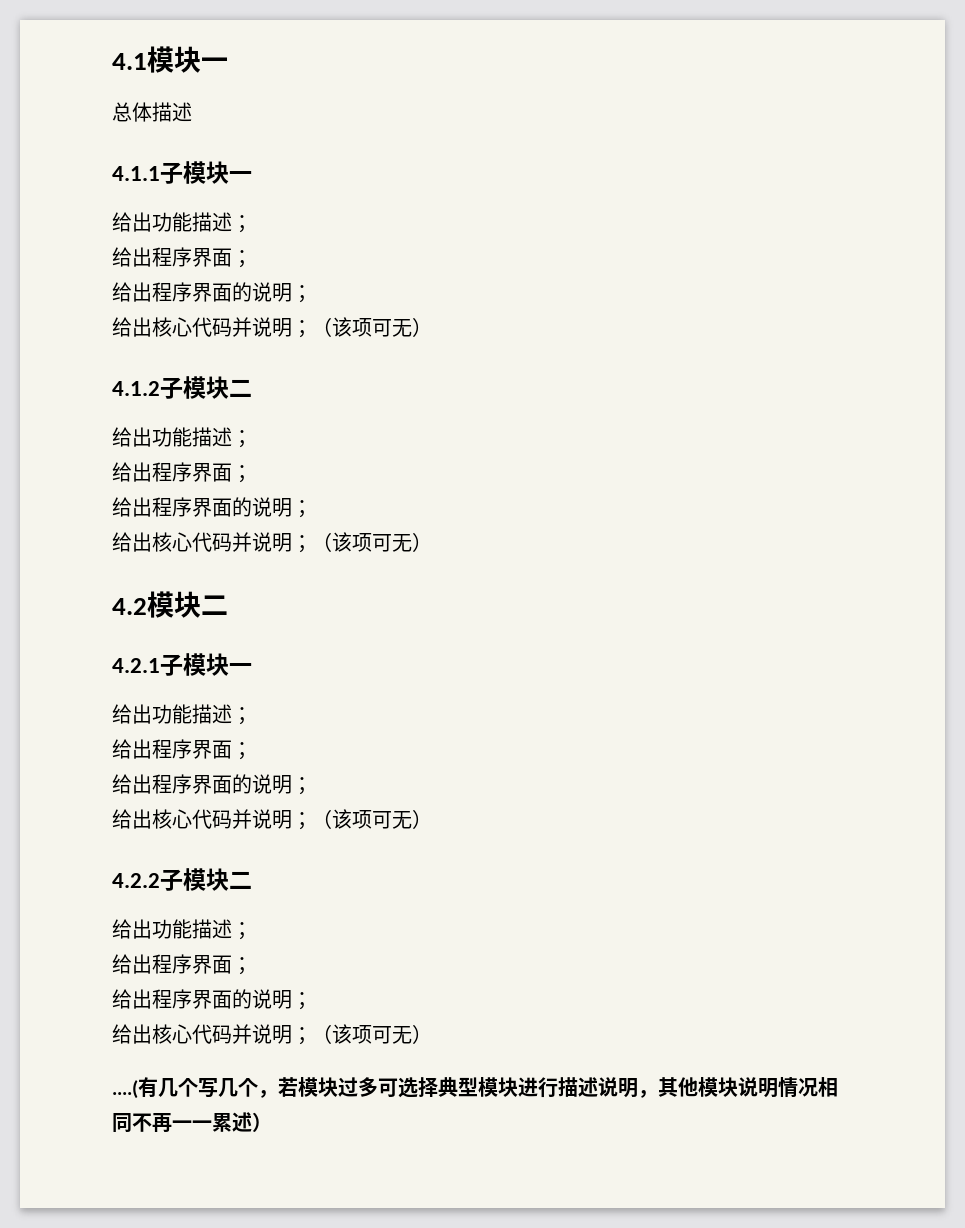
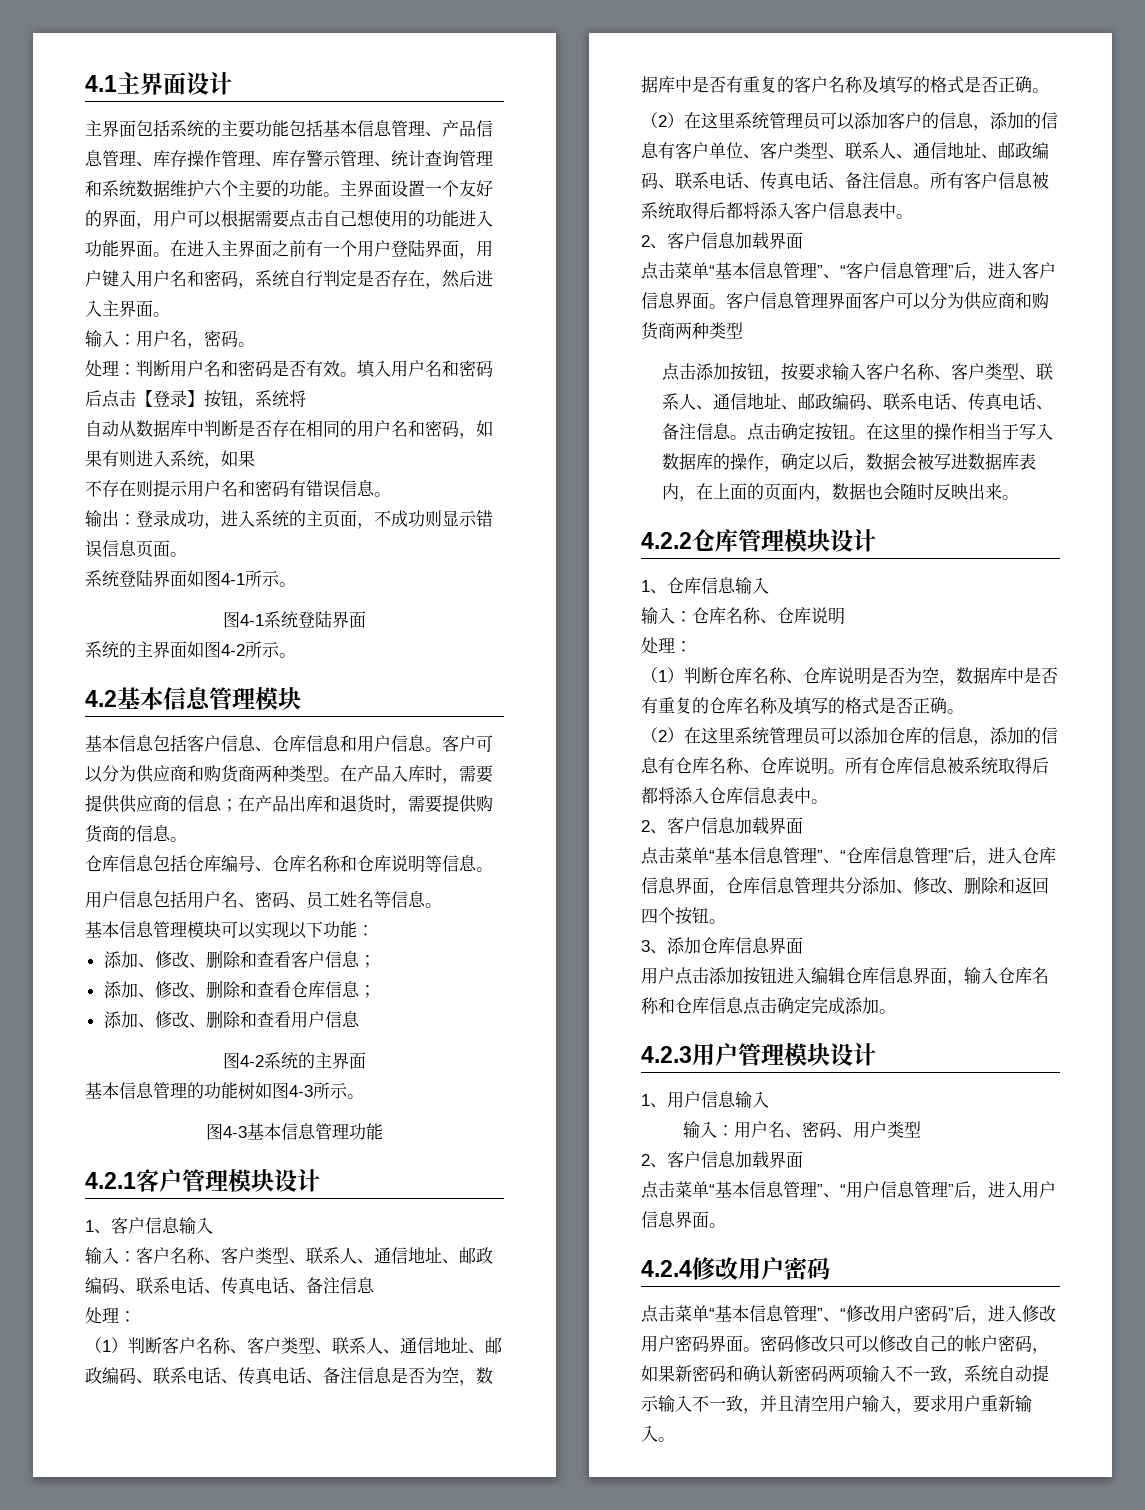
[147,46,228,73] [112,102,192,122] [112,161,252,184] [112,212,252,233] [112,247,252,268] [112,282,312,303] [112,317,432,338] [112,376,252,399] [112,427,252,448] [112,462,252,483] [112,497,312,518] [112,532,432,553] [112,591,228,618] [112,653,252,676] [112,704,252,725] [112,739,252,760] [112,774,312,795] [112,809,432,830] [112,868,252,891] [112,919,252,940] [112,954,252,975] [112,989,312,1010] [112,1024,432,1045] [112,1077,838,1099] [112,1112,272,1133] 模块一 // 总体描述 // 4.1.1子模块一 // 给出功能描述； // 给出程序界面； // 给出程序界面的说明； // 给出核心代码并说明；（该项可无） // 4.1.2子模块二 // 给出功能描述； // 给出程序界面； // 给出程序界面的说明； // 给出核心代码并说明；（该项可无） // 4.2模块二 // 4.2.1子模块一 // 给出功能描述； // 给出程序界面； // 给出程序界面的说明； // 给出核心代码并说明；（该项可无） // 4.2.2子模块二 // 给出功能描述； // 给出程序界面； // 给出程序界面的说明； // 给出核心代码并说明；（该项可无） // ....(有几个写几个，若模块过多可选择典型模块进行描述说明，其他模块说明情况相同不再一一累述） -> [117,72,232,95] [85,120,493,138] [85,150,493,167] [85,180,493,198] [85,210,493,229] [85,239,493,259] [85,270,493,289] [85,300,170,317] [85,330,255,349] [85,360,493,378] [85,390,306,409] [85,420,493,439] [85,450,255,469] [85,480,391,497] [85,510,493,529] [85,540,187,558] [85,569,296,587] [223,610,366,628] [85,641,296,658] [85,687,301,710] [85,735,493,752] [85,765,493,784] [85,795,493,814] [85,825,187,843] [85,855,493,873] [85,891,442,909] [85,921,374,939] [103,950,376,968] [103,980,376,998] [103,1010,360,1028] [223,1052,366,1069] [85,1082,364,1099] [206,1123,383,1140] [85,1169,320,1192] [85,1217,213,1234] [85,1247,493,1264] [85,1277,375,1295] [85,1307,136,1324] [85,1337,502,1354] [85,1367,493,1386] [641,76,1049,94] [641,112,1058,131] [641,142,1049,159] [641,172,1049,190] [641,202,913,219] [641,232,803,249] [641,262,1056,281] [641,292,1049,310] [641,322,743,340] [661,363,1053,382] [661,393,1053,411] [661,423,1053,441] [661,453,1036,472] [661,483,1019,502] [641,529,876,552] [641,577,769,594] [641,607,845,625] [641,637,692,654] [641,667,1058,686] [641,697,964,715] [641,727,1058,746] [641,757,1049,775] [641,787,828,804] [641,817,803,834] [641,847,1056,866] [641,876,1049,896] [641,907,726,925] [641,937,803,954] [641,967,1049,986] [641,997,896,1015] [641,1043,876,1066] [641,1091,769,1108] [682,1121,921,1138] [641,1151,803,1168] [641,1181,1056,1200] [641,1211,726,1228] [641,1257,830,1280] [641,1305,1056,1324] [641,1335,1049,1354] [641,1365,1049,1384] [641,1395,1032,1414] [641,1425,675,1442] 主界面设计 // 主界面包括系统的主要功能包括基本信息管理、产品信息管理、库存操作管理、库存警示管理、统计查询管理和系统数据维护六个主要的功能。主界面设置一个友好的界面，用户可以根据需要点击自己想使用的功能进入功能界面。在进入主界面之前有一个用户登陆界面，用户键入用户名和密码，系统自行判定是否存在，然后进入主界面。 // 输入：用户名，密码。 // 处理：判断用户名和密码是否有效。填入用户名和密码后点击【登录】按钮，系统将 // 自动从数据库中判断是否存在相同的用户名和密码，如果有则进入系统，如果 // 不存在则提示用户名和密码有错误信息。 // 输出：登录成功，进入系统的主页面，不成功则显示错误信息页面。 // 系统登陆界面如图4-1所示。 // 图4-1系统登陆界面 // 系统的主界面如图4-2所示。 // 4.2基本信息管理模块 // 基本信息包括客户信息、仓库信息和用户信息。客户可以分为供应商和购货商两种类型。在产品入库时，需要提供供应商的信息；在产品出库和退货时，需要提供购货商的信息。 // 仓库信息包括仓库编号、仓库名称和仓库说明等信息。 // 用户信息包括用户名、密码、员工姓名等信息。 // 基本信息管理模块可以实现以下功能： // 添加、修改、删除和查看客户信息； // 添加、修改、删除和查看仓库信息； // 添加、修改、删除和查看用户信息 // 图4-2系统的主界面 // 基本信息管理的功能树如图4-3所示。 // 图4-3基本信息管理功能 // 4.2.1客户管理模块设计 // 1、客户信息输入 // 输入：客户名称、客户类型、联系人、通信地址、邮政编码、联系电话、传真电话、备注信息 // 处理： // （1）判断客户名称、客户类型、联系人、通信地址、邮政编码、联系电话、传真电话、备注信息是否为空，数据库中是否有重复的客户名称及填写的格式是否正确。 // （2）在这里系统管理员可以添加客户的信息，添加的信息有客户单位、客户类型、联系人、通信地址、邮政编码、联系电话、传真电话、备注信息。所有客户信息被系统取得后都将添入客户信息表中。 // 2、客户信息加载界面 // 点击菜单“基本信息管理”、“客户信息管理”后，进入客户信息界面。客户信息管理界面客户可以分为供应商和购货商两种类型 // 点击添加按钮，按要求输入客户名称、客户类型、联系人、通信地址、邮政编码、联系电话、传真电话、备注信息。点击确定按钮。在这里的操作相当于写入数据库的操作，确定以后，数据会被写进数据库表内，在上面的页面内，数据也会随时反映出来。 // 4.2.2仓库管理模块设计 // 1、仓库信息输入 // 输入：仓库名称、仓库说明 // 处理： // （1）判断仓库名称、仓库说明是否为空，数据库中是否有重复的仓库名称及填写的格式是否正确。 // （2）在这里系统管理员可以添加仓库的信息，添加的信息有仓库名称、仓库说明。所有仓库信息被系统取得后都将添入仓库信息表中。 // 2、客户信息加载界面 // 点击菜单“基本信息管理”、“仓库信息管理”后，进入仓库信息界面，仓库信息管理共分添加、修改、删除和返回四个按钮。 // 3、添加仓库信息界面 // 用户点击添加按钮进入编辑仓库信息界面，输入仓库名称和仓库信息点击确定完成添加。 // 4.2.3用户管理模块设计 // 1、用户信息输入 // 输入：用户名、密码、用户类型 // 2、客户信息加载界面 // 点击菜单“基本信息管理”、“用户信息管理”后，进入用户信息界面。 // 4.2.4修改用户密码 // 点击菜单“基本信息管理”、“修改用户密码”后，进入修改用户密码界面。密码修改只可以修改自己的帐户密码，如果新密码和确认新密码两项输入不一致，系统自动提示输入不一致，并且清空用户输入，要求用户重新输入。

